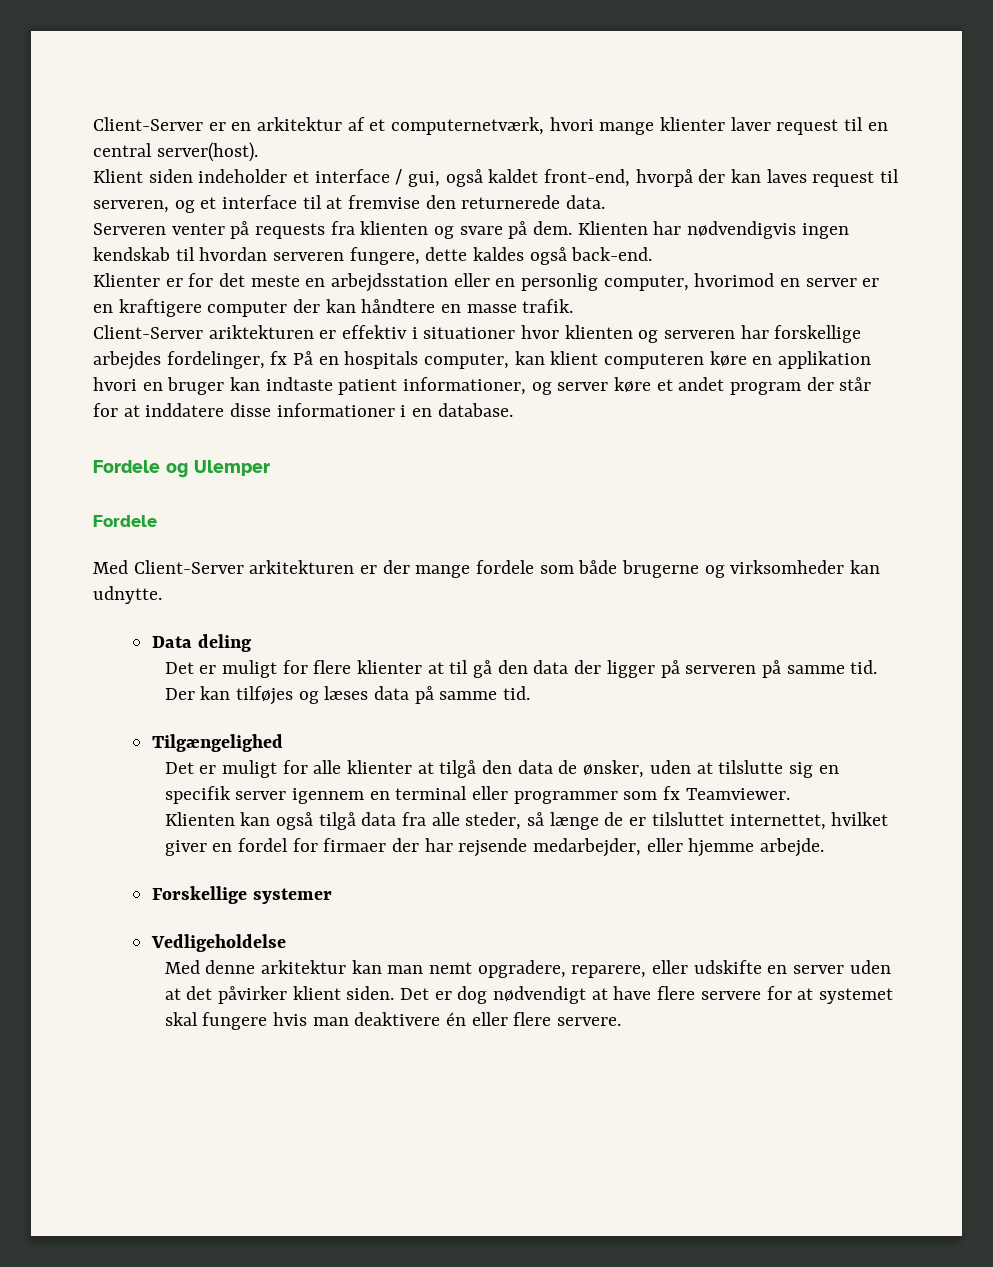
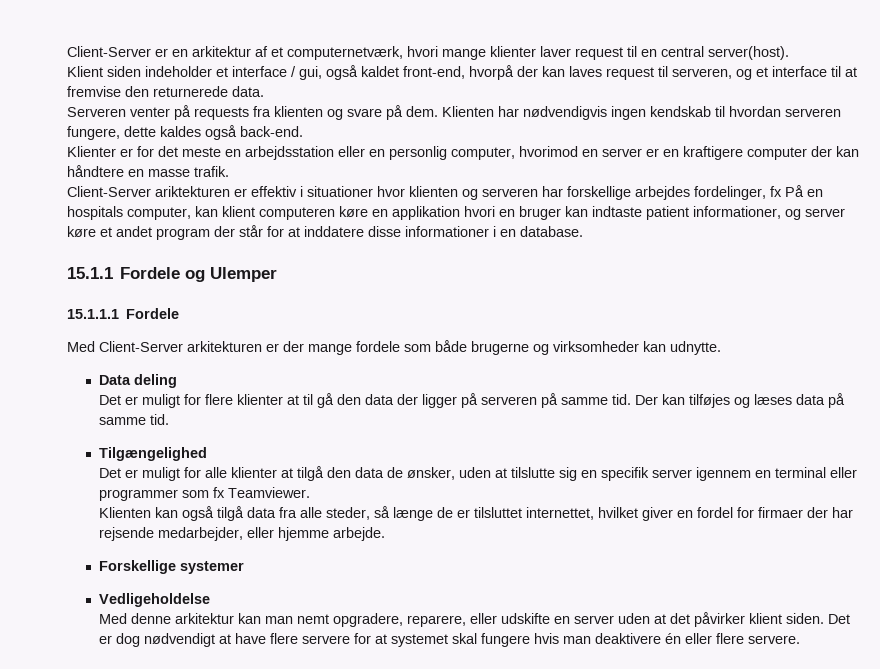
(513, 410) none -> [67,267,113,279] 15.1.1
(270, 468) none -> [67,309,119,319] 15.1.1.1

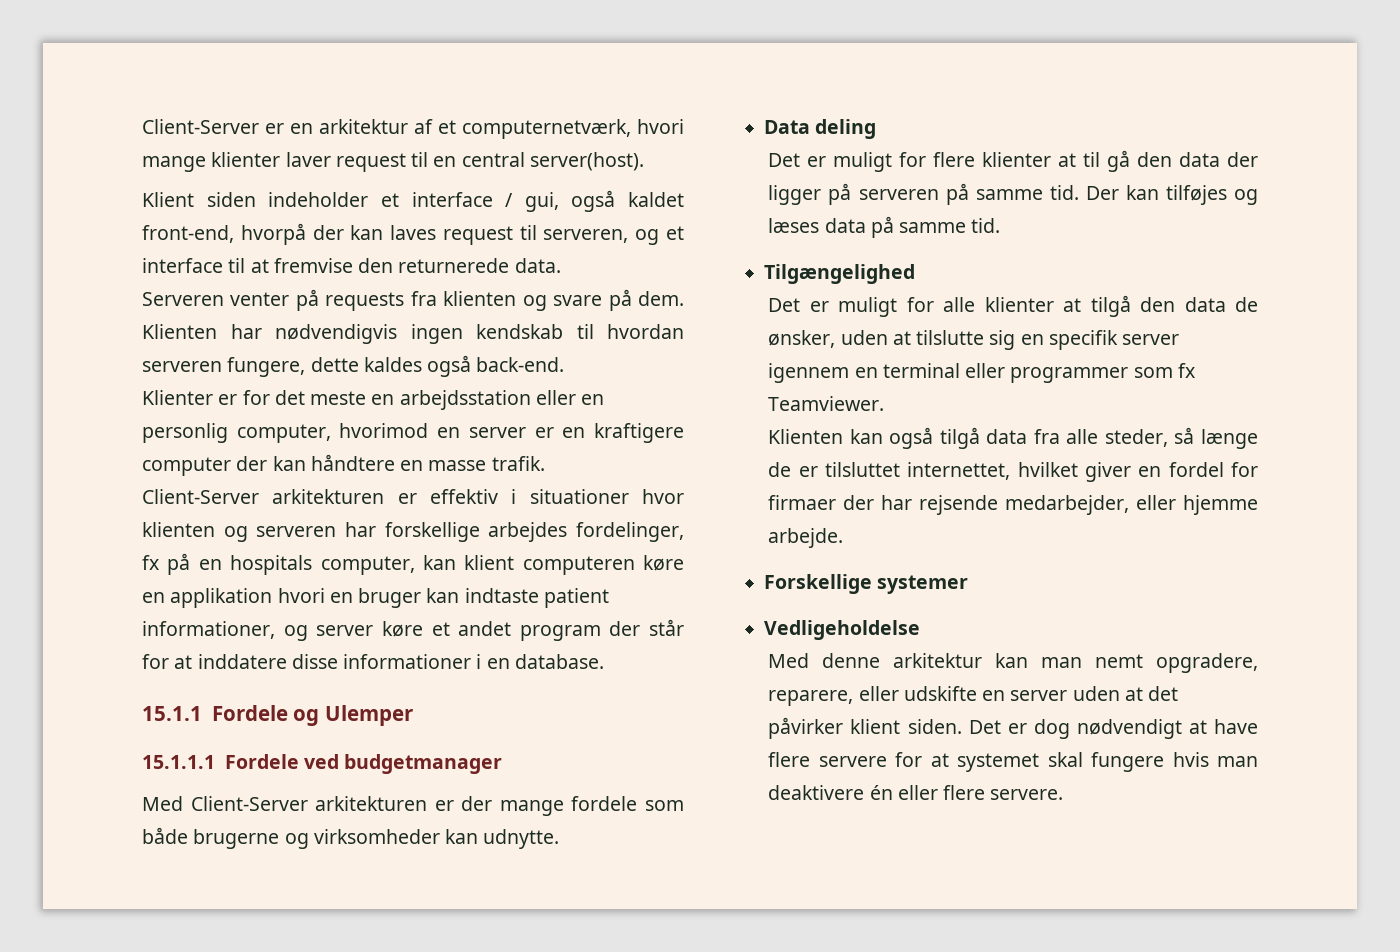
[155,186,230,197] ariktekturen -> [272,489,385,504] arkitekturen
[785,185,804,197] På -> [167,553,191,575] på
(180, 313) none -> [304,754,503,774] ved budgetmanager

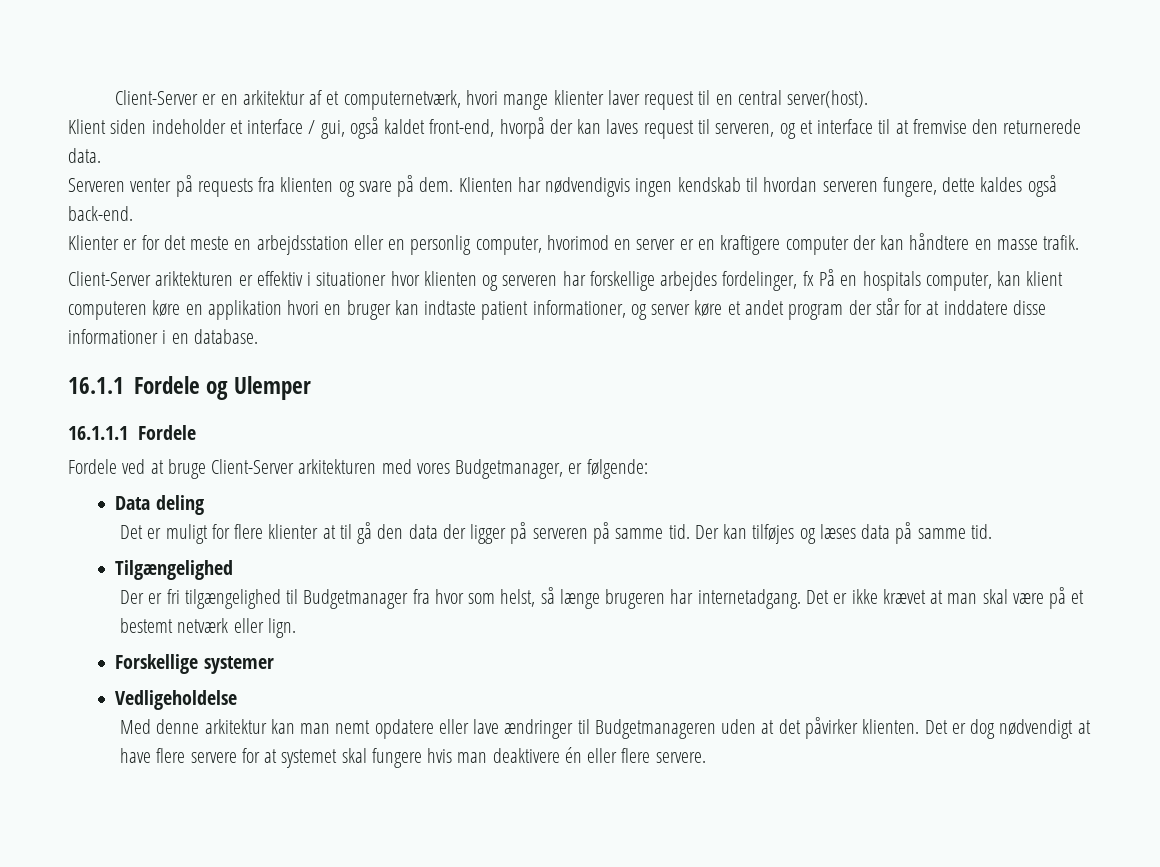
[272,489,385,504] arkitekturen -> [155,271,234,286] ariktekturen
[167,553,191,575] på -> [818,269,835,286] På
[142,706,202,721] 15.1.1 -> [68,377,124,394] 16.1.1
[142,754,503,774] [142,796,684,816] [142,827,560,849] 15.1.1.1 Fordele ved budgetmanager // Med Client-Server arkitekturen er der mange fordele som både brugerne og virksomheder kan udnytte. -> [68,425,196,440] [68,459,648,479] 16.1.1.1 Fordele // Fordele ved at bruge Client-Server arkitekturen med vores Budgetmanager, er følgende:
[768,295,1258,317] [768,330,1180,350] [768,363,1195,383] [768,396,885,411] [768,427,1258,449] [768,462,1258,482] [768,495,1258,515] [768,528,844,548] Det er muligt for alle klienter at tilgå den data de ønsker, uden at tilslutte sig en specifik server igennem en terminal eller programmer som fx Teamviewer. // Klienten kan også tilgå data fra alle steder, så længe de er tilsluttet internettet, hvilket giver en fordel for firmaer der har rejsende medarbejder, eller hjemme arbejde. -> [120,587,1085,609] [120,618,296,638] Der er fri tilgængelighed til Budgetmanager fra hvor som helst, så længe brugeren har internetadgang. Det er ikke krævet at man skal være på et bestemt netværk eller lign.
[1156,653,1258,673] [768,686,1068,706] opgradere, reparere, eller udskifte en server -> [374,719,716,739] opdatere eller lave ændringer til Budgetmanageren
[850,719,962,734] klient siden. -> [862,719,920,734] klienten.

